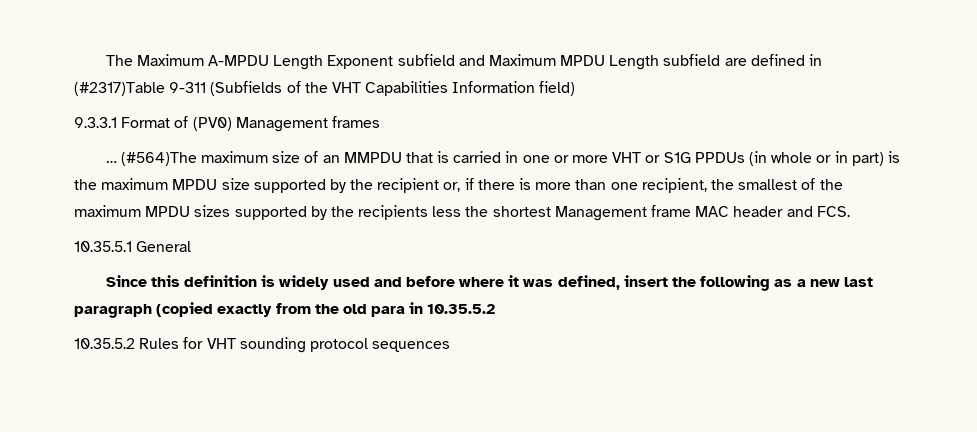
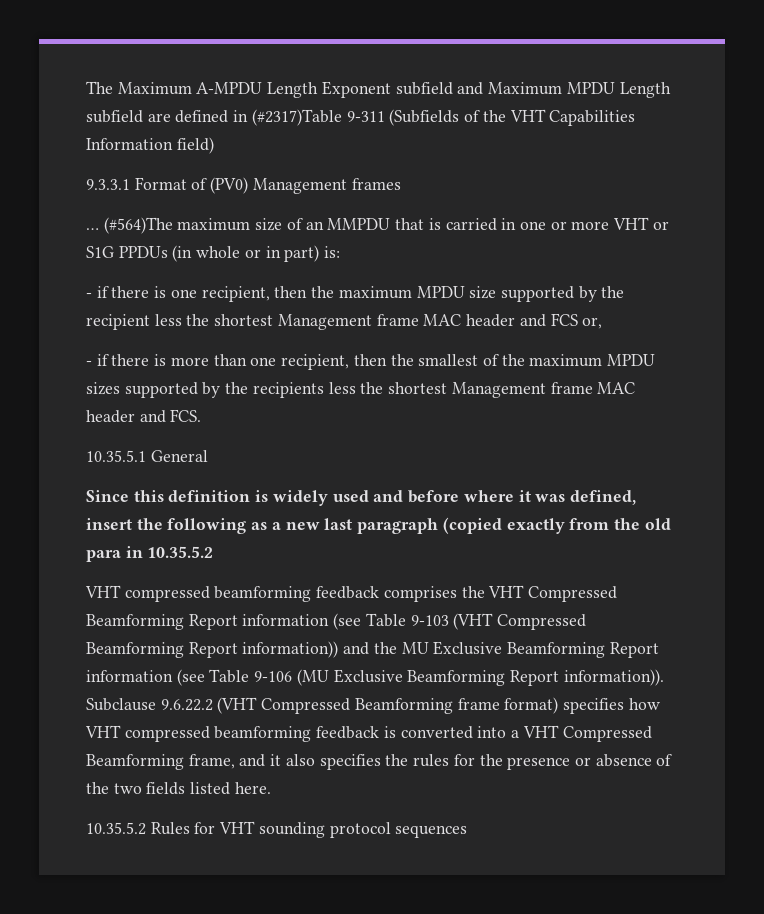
[887,151,900,163] is -> [324,246,341,258] [86,286,308,302] is: // - if there is one recipient, then
(440, 185) none -> [154,313,578,330] less the shortest Management frame MAC header and FCS
(461, 187) none -> [86,361,92,366] // -
(707, 185) none -> [353,354,387,366] then
(496, 309) none -> [85,585,618,602] [86,613,587,630] [86,641,659,658] [86,669,664,686] [86,697,660,714] [85,725,652,742] [86,754,673,770] [86,782,271,795] // VHT compressed beamforming feedback comprises the VHT Compressed Beamforming Report information (see Table 9-103 (VHT Compressed Beamforming Report information)) and the MU Exclusive Beamforming Report information (see Table 9-106 (MU Exclusive Beamforming Report information)). Subclause 9.6.22.2 (VHT Compressed Beamforming frame format) specifies how VHT compressed beamforming feedback is converted into a VHT Compressed Beamforming frame, and it also specifies the rules for the presence or absence of the two fields listed here.

